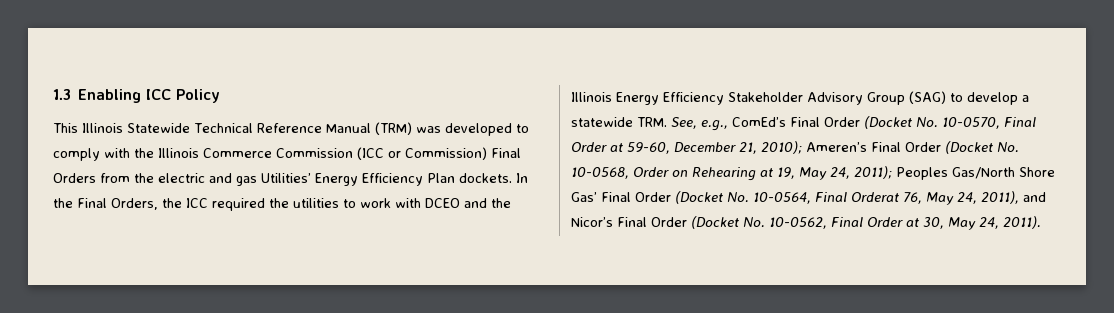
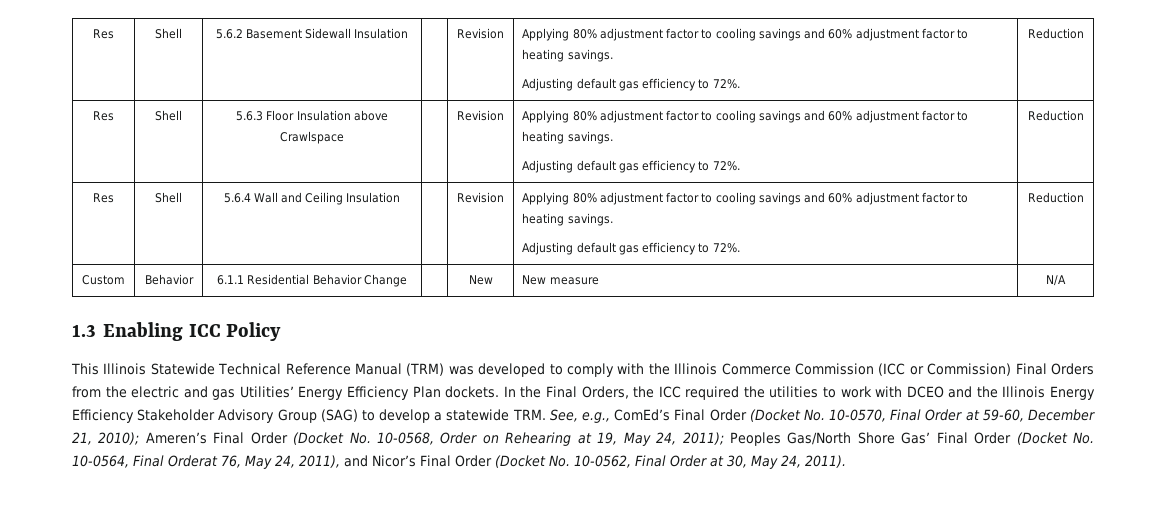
(53, 94) none -> [93,29,114,39] [155,28,182,39] [215,28,409,39] [457,28,504,39] [522,28,969,41] [522,49,613,62] [522,78,740,91] [1027,28,1084,39] [93,111,114,121] [155,110,182,121] [236,110,388,121] [280,131,344,144] [457,110,504,121] [522,110,969,123] [522,131,613,144] [522,160,740,173] [1027,110,1084,121] [93,193,114,203] [155,192,182,203] [223,192,401,205] [457,192,504,203] [522,192,969,205] [522,213,613,226] [522,242,740,255] [1027,192,1084,203] [82,275,125,285] [144,274,194,285] [217,274,407,287] [468,275,493,285] [522,275,599,285] [1046,275,1066,286] Res | Shell | 5.6.2 Basement Sidewall Insulation | | Revision | Applying 80% adjustment factor to cooling savings and 60% adjustment factor to heating savings. // Adjusting default gas efficiency to 72%. | Reduction // Res | Shell | 5.6.3 Floor Insulation above Crawlspace | | Revision | Applying 80% adjustment factor to cooling savings and 60% adjustment factor to heating savings. // Adjusting default gas efficiency to 72%. | Reduction // Res | Shell | 5.6.4 Wall and Ceiling Insulation | | Revision | Applying 80% adjustment factor to cooling savings and 60% adjustment factor to heating savings. // Adjusting default gas efficiency to 72%. | Reduction // Custom | Behavior | 6.1.1 Residential Behavior Change | | New | New measure | N/A //

